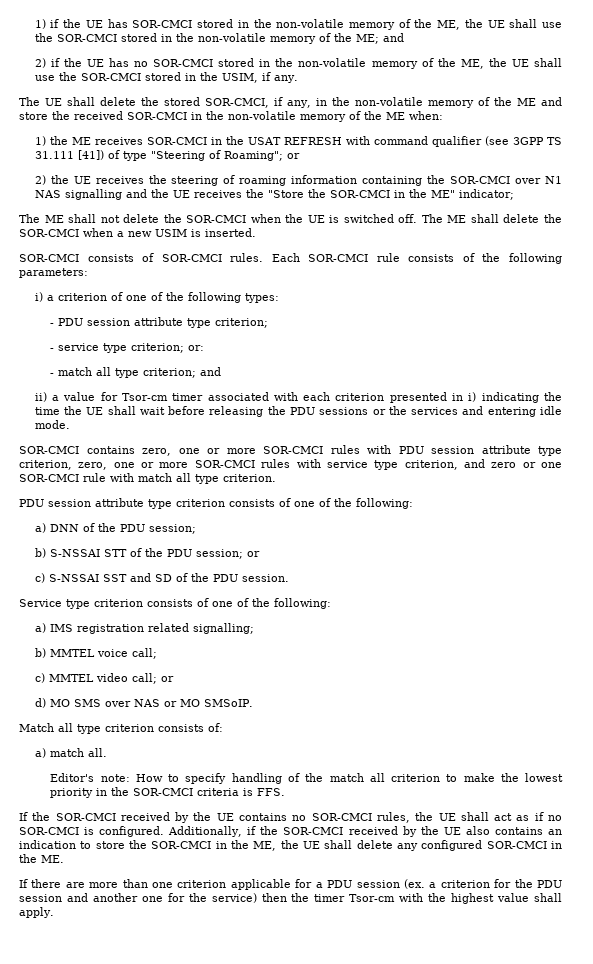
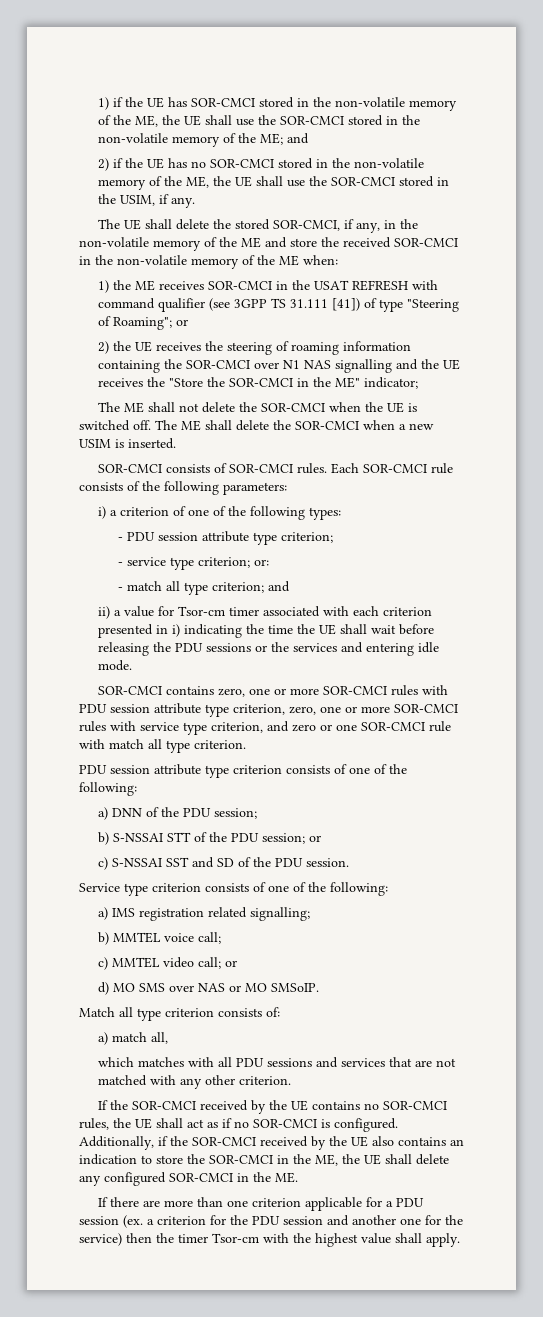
[87,748,107,757] [50,773,563,784] [50,787,286,798] all. // Editor's note: How to specify handling of the match all criterion to make the lowest priority in the SOR-CMCI criteria is FFS. -> [151,1032,169,1044] [98,1057,457,1068] [98,1075,292,1089] all, // which matches with all PDU sessions and services that are not matched with any other criterion.

